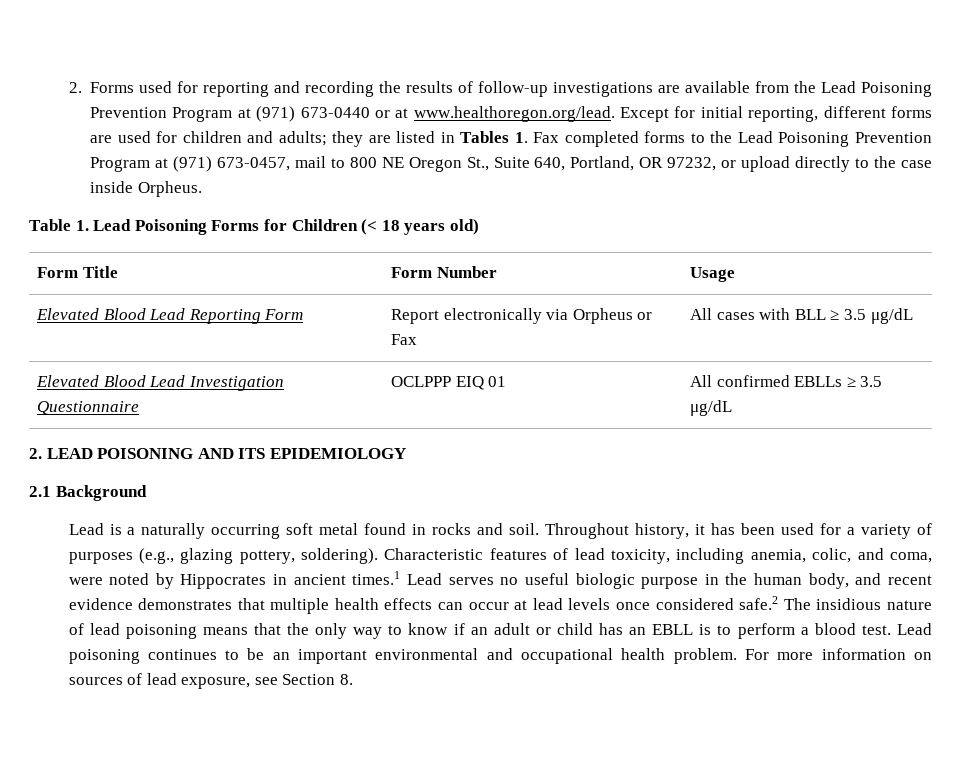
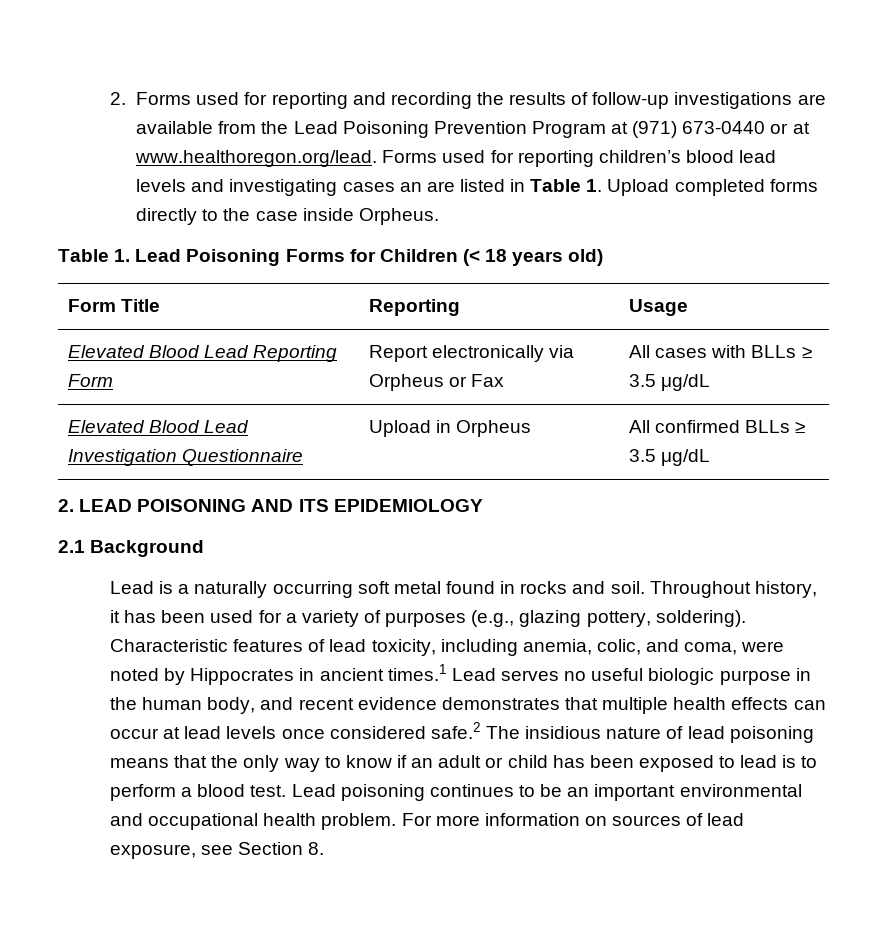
[620,106,932,122] [90,131,932,147] [90,156,791,172] Except for initial reporting, different forms are used for children and adults; they are listed in Tables 1. Fax completed forms to the Lead Poisoning Prevention Program at (971) 673-0457, mail to 800 NE Oregon St., Suite 640, Portland, OR 97232, or upload -> [382,150,777,167] [136,179,818,196] Forms used for reporting children’s blood lead levels and investigating cases an are listed in Table 1. Upload completed forms
[391,266,497,278] Form Number -> [368,299,460,316] Reporting
[794,309,826,320] BLL -> [751,345,797,358] BLLs
[391,376,507,390] OCLPPP EIQ 01 -> [368,420,532,437] Upload in Orpheus
[794,376,843,387] EBLLs -> [745,420,791,433] BLLs
[629,624,694,635] an EBLL -> [589,755,778,772] been exposed to lead

